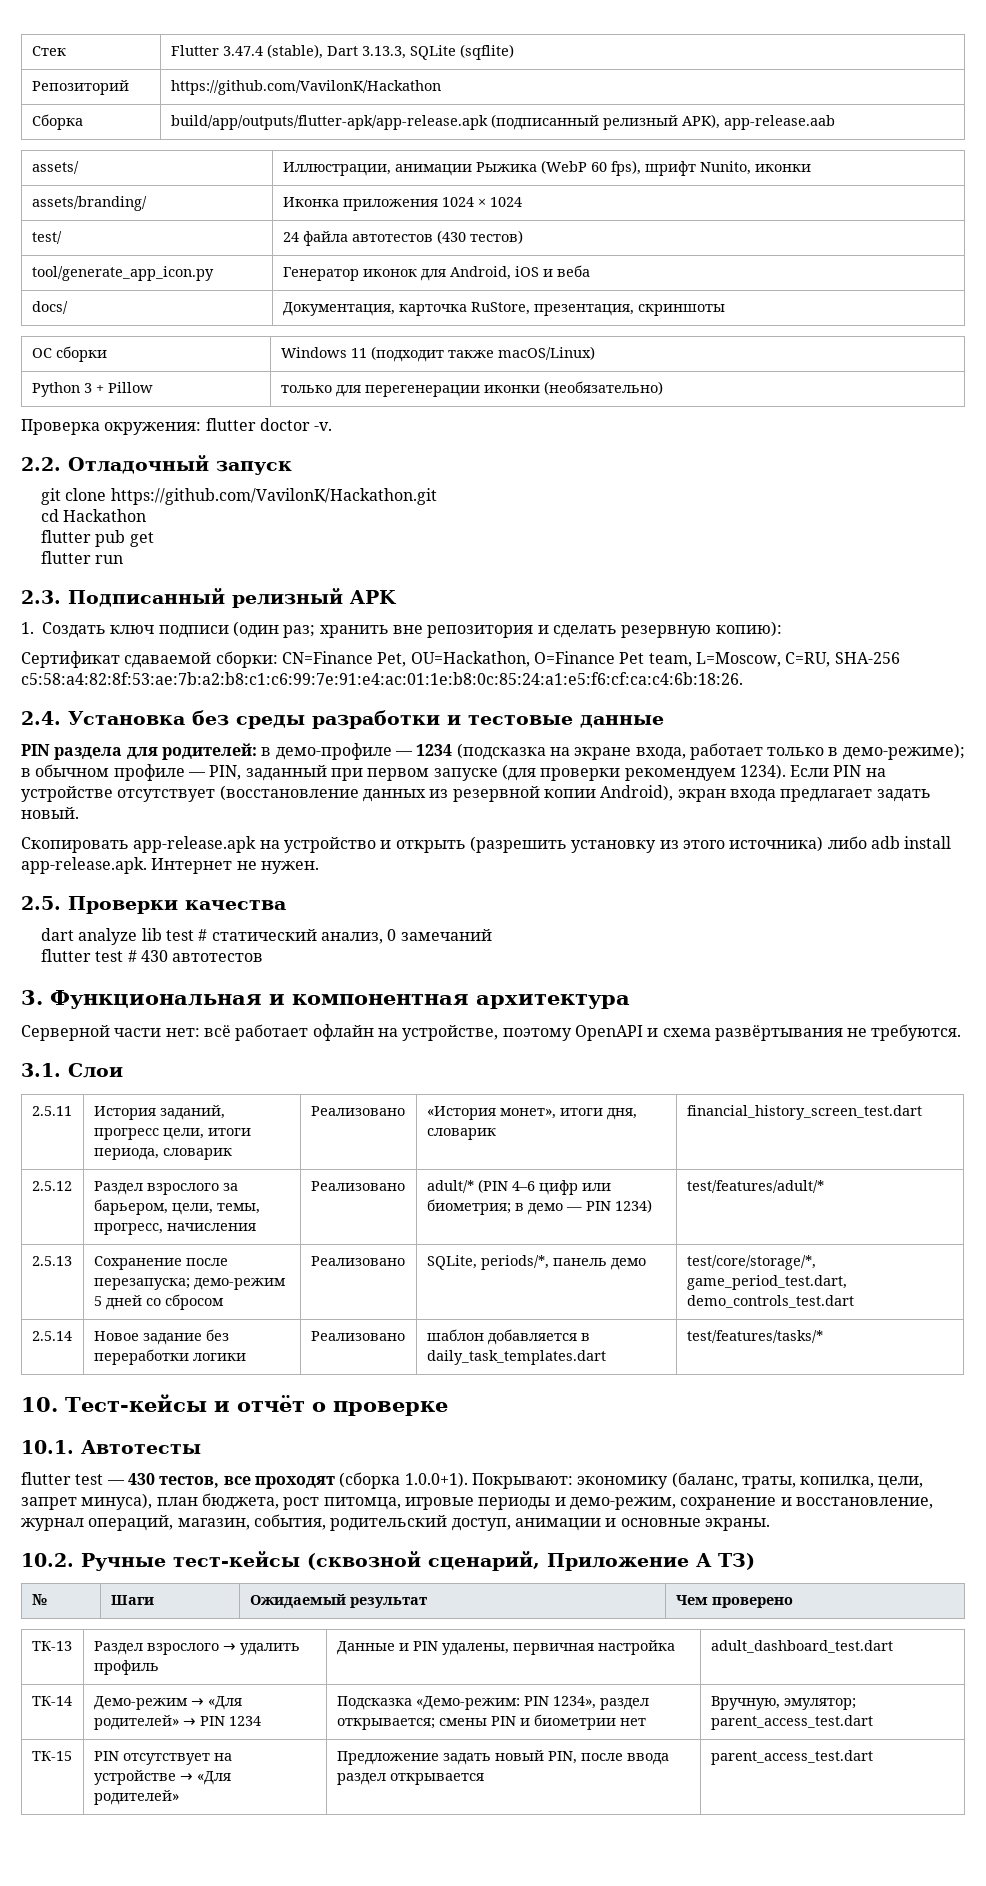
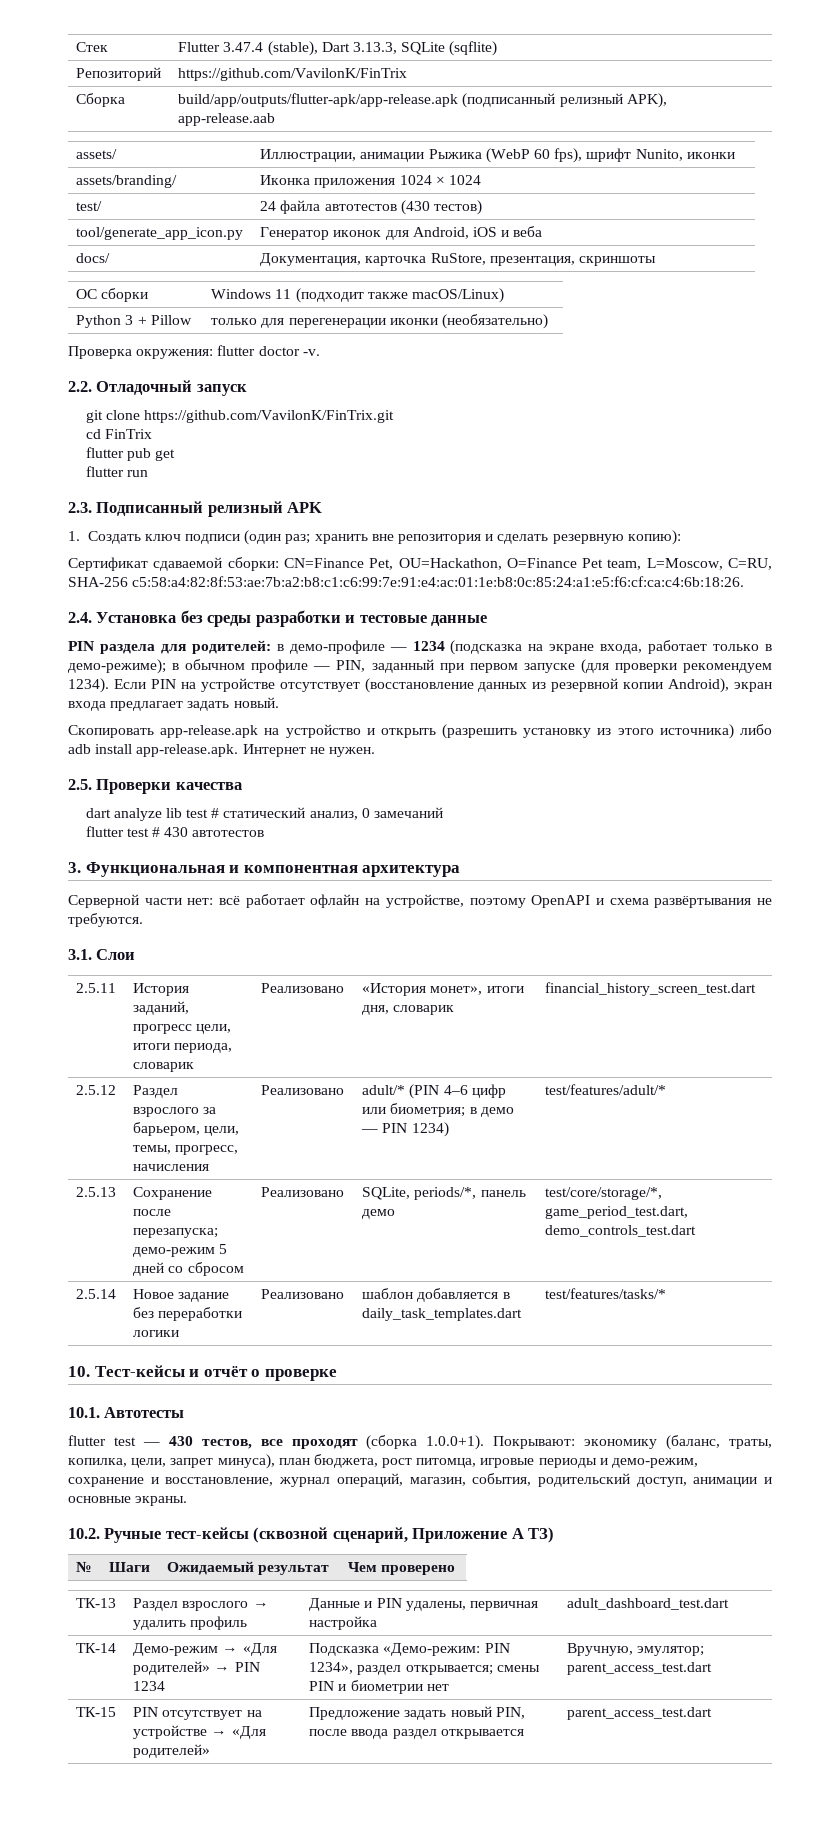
[170,80,441,95] https://github.com/VavilonK/Hackathon -> [178,68,408,81] https://github.com/VavilonK/FinTrix
[110,488,437,505] https://github.com/VavilonK/Hackathon.git -> [143,410,394,423] https://github.com/VavilonK/FinTrix.git
[63,509,147,522] Hackathon -> [104,429,152,439] FinTrix

